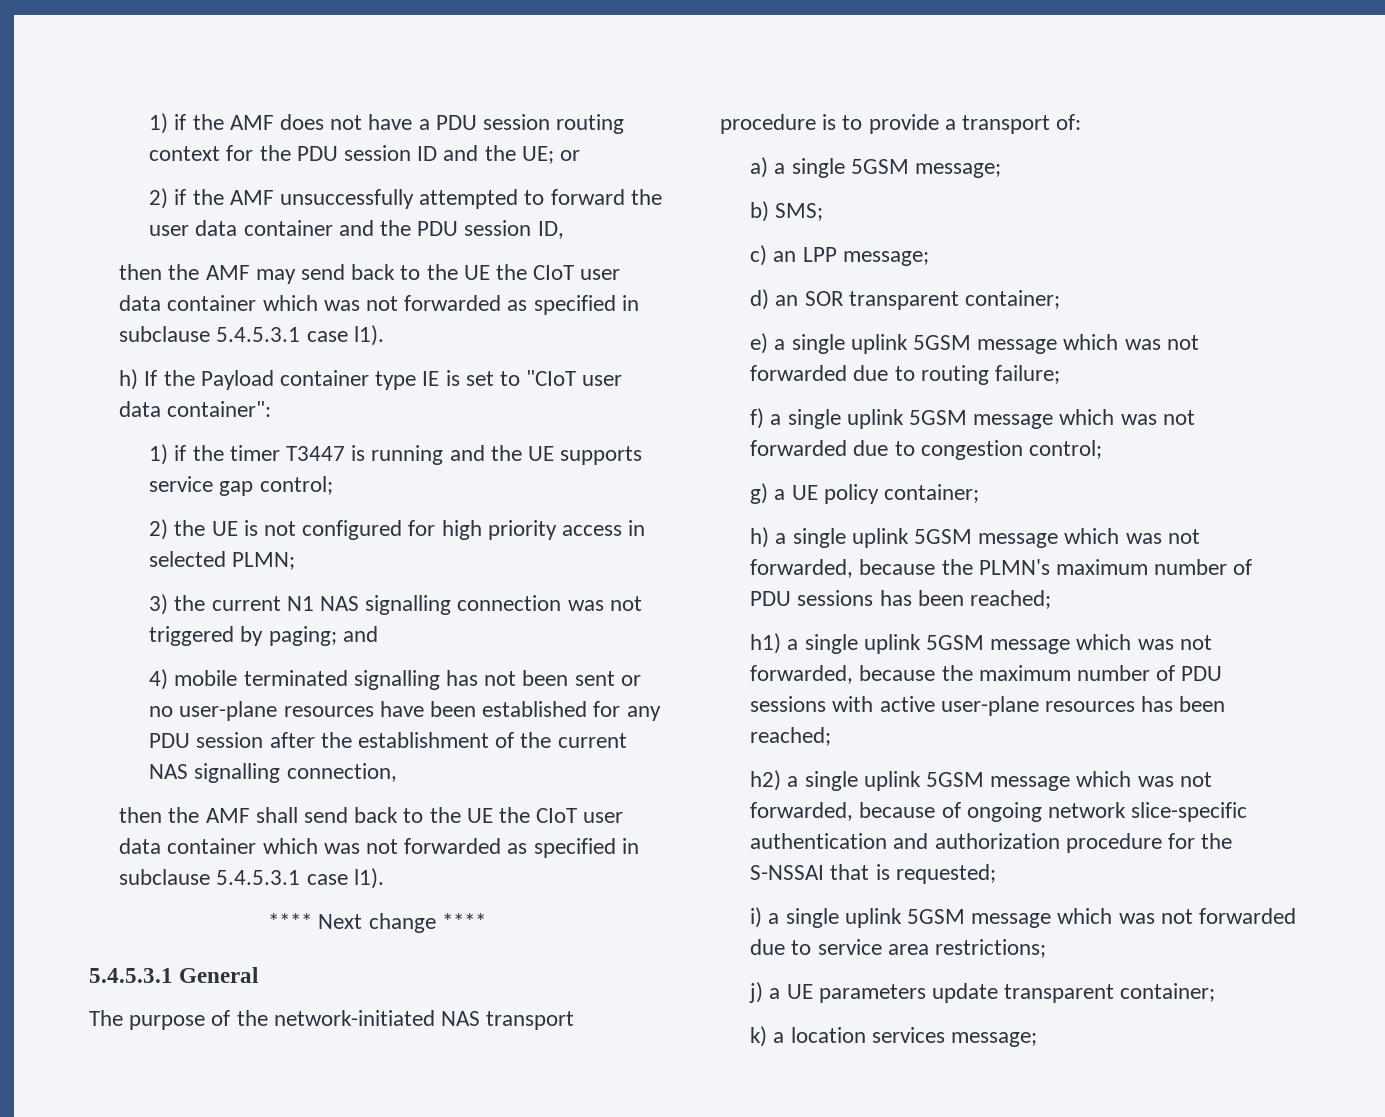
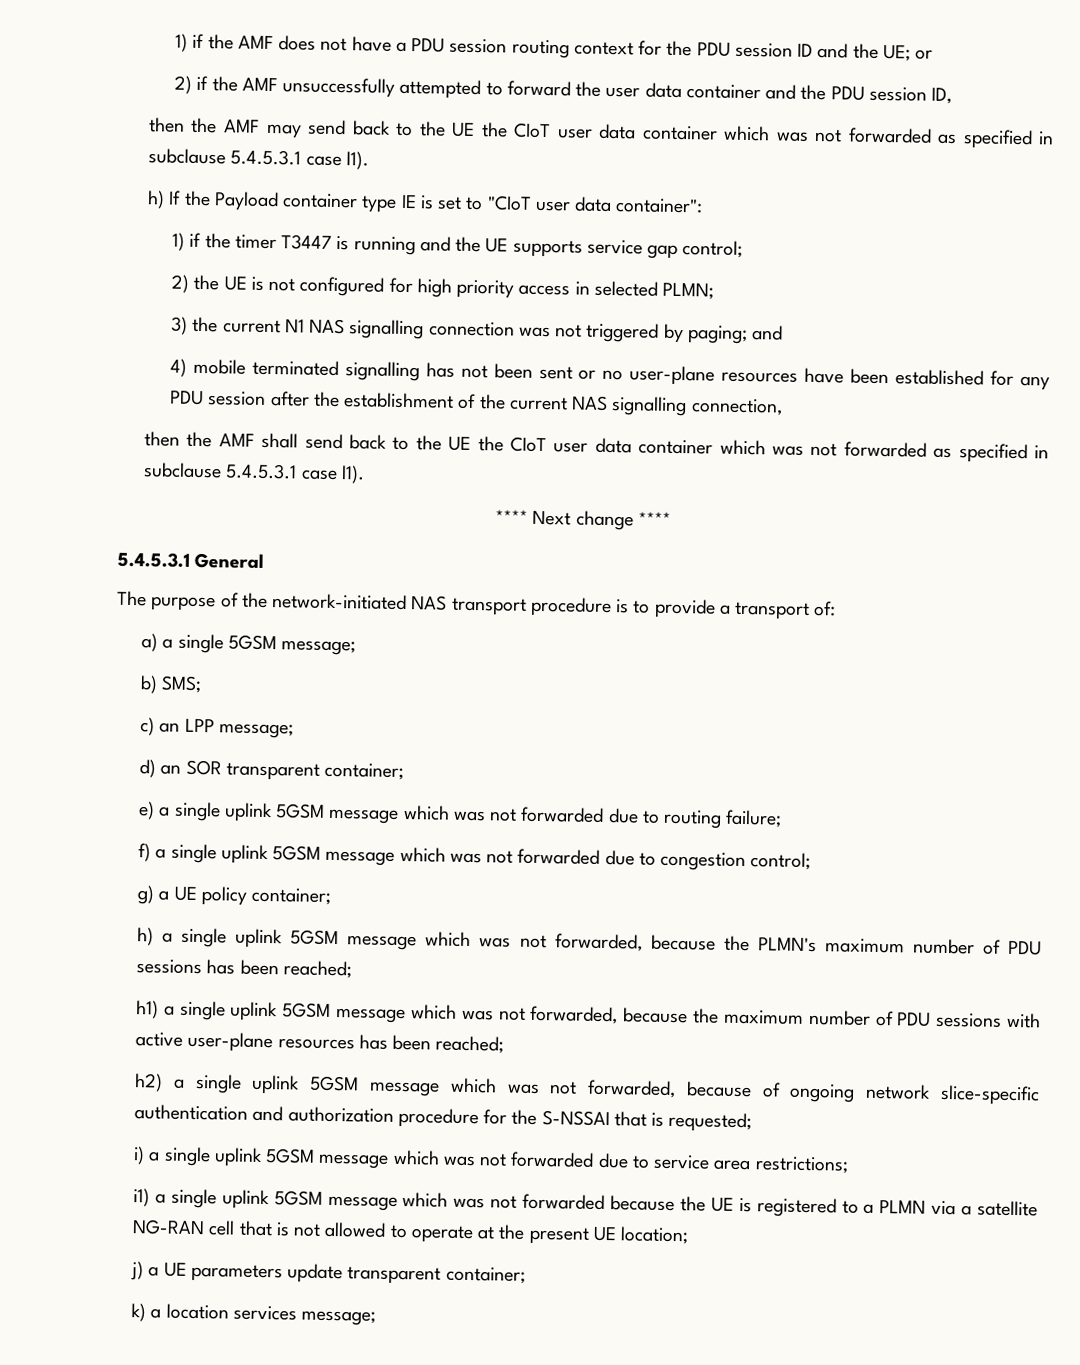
(1046, 948) none -> [132,1188,1039,1218] [131,1219,690,1245] // i1) a single uplink 5GSM message which was not forwarded because the UE is registered to a PLMN via a satellite NG-RAN cell that is not allowed to operate at the present UE location;

